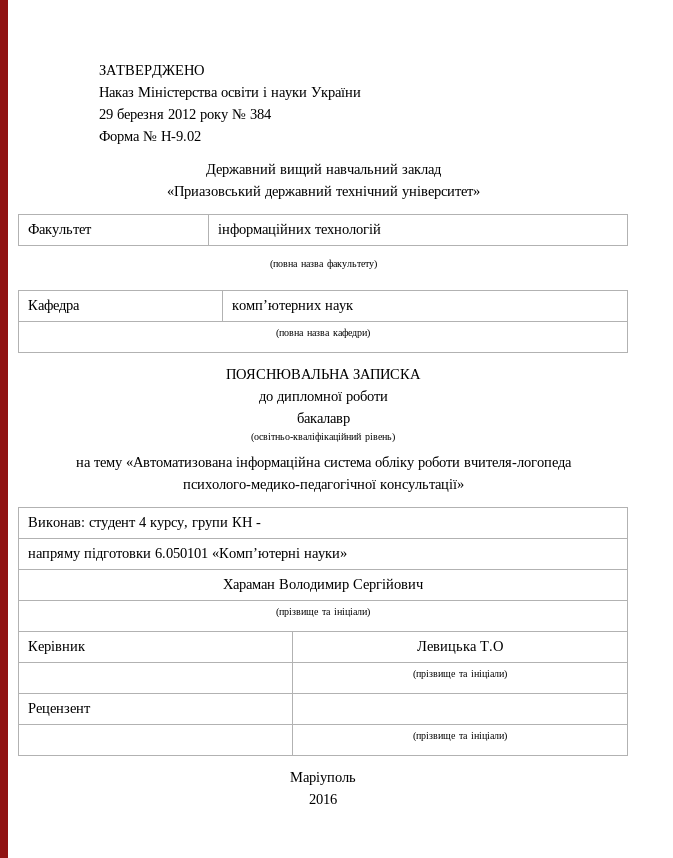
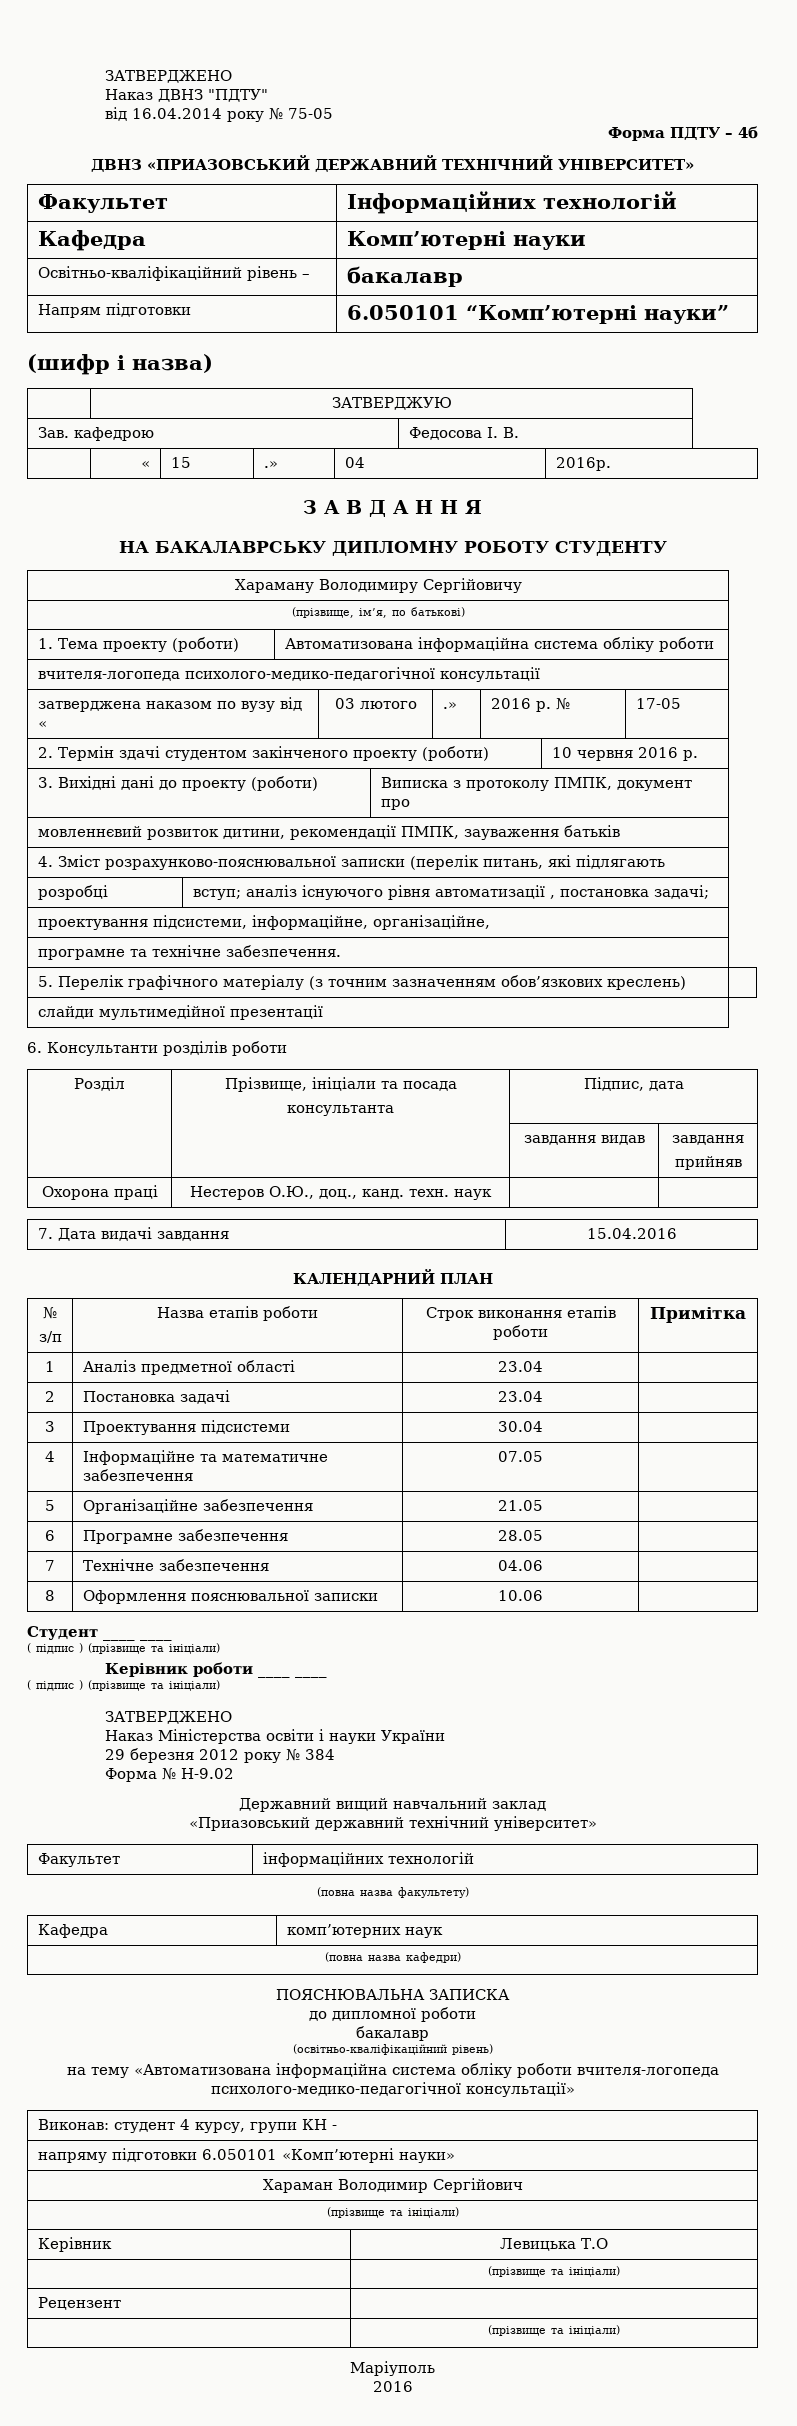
[99,65,205,78] ЗАТВЕРДЖЕНО -> [105,70,233,83] [105,89,269,102] [105,107,334,122] [608,126,758,141] [91,155,694,172] [37,194,168,213] [346,191,677,214] [37,230,146,251] [346,231,586,250] [37,266,310,281] [346,266,463,287] [37,303,191,318] [346,305,729,324] [27,354,213,375] [331,397,452,410] [37,427,154,441] [408,427,519,440] [141,461,151,468] [170,457,191,468] [263,461,278,468] [344,457,365,468] [555,457,611,471] [303,500,482,517] [118,541,667,556] [234,578,522,593] [291,607,465,618] [37,637,239,652] [284,637,714,652] [37,667,540,682] [37,697,302,712] [37,721,47,728] [334,698,417,709] [442,702,457,709] [490,698,570,712] [635,698,681,709] [37,746,489,761] [551,747,698,761] [37,776,318,791] [380,777,692,791] [380,799,410,810] [37,825,620,840] [37,855,665,870] [37,885,108,900] [192,885,709,900] [37,915,490,930] [37,945,341,960] [37,975,686,990] [37,1005,323,1020] [27,1041,287,1056] [74,1077,125,1091] [224,1077,457,1092] [287,1105,394,1116] [583,1077,684,1091] [523,1135,645,1145] [672,1135,744,1145] [674,1156,742,1170] [41,1185,158,1200] [190,1186,492,1200] [37,1227,229,1241] [586,1228,677,1239] [292,1269,493,1286] [43,1307,57,1319] [38,1331,62,1343] [157,1306,318,1321] [425,1306,616,1321] [492,1325,548,1340] [650,1307,746,1323] [45,1361,55,1372] [82,1360,295,1375] [497,1361,543,1372] [45,1391,55,1402] [82,1390,230,1404] [497,1391,543,1402] [45,1421,55,1432] [82,1420,290,1435] [497,1421,543,1432] [45,1451,55,1462] [82,1450,328,1465] [82,1469,193,1481] [497,1451,543,1462] [45,1500,55,1511] [82,1499,313,1514] [497,1500,543,1511] [45,1530,55,1541] [82,1529,288,1544] [497,1530,543,1541] [45,1560,55,1571] [82,1559,269,1571] [497,1560,543,1571] [45,1590,55,1601] [82,1590,378,1604] [497,1590,543,1601] [27,1626,172,1641] [27,1643,220,1654] [105,1662,328,1678] [27,1680,220,1691] [105,1711,233,1724] ЗАТВЕРДЖЕНО // Наказ ДВНЗ "ПДТУ" // від 16.04.2014 року № 75-05 // Форма ПДТУ – 4б // ДВНЗ «ПРИАЗОВСЬКИЙ ДЕРЖАВНИЙ ТЕХНІЧНИЙ УНІВЕРСИТЕТ» // Факультет | Інформаційних технологій // Кафедра | Комп’ютерні науки // Освітньо-кваліфікаційний рівень – | бакалавр // Напрям підготовки | 6.050101 “Комп’ютерні науки” // (шифр і назва) // | ЗАТВЕРДЖУЮ // Зав. кафедрою | Федосова І. В. // | « | 15 | .» | 04 | 2016р. // З А В Д А Н Н Я // НА БАКАЛАВРСЬКУ ДИПЛОМНУ РОБОТУ СТУДЕНТУ // Хараману Володимиру Сергійовичу // (прізвище, ім’я, по батькові) // 1. Тема проекту (роботи) | Автоматизована інформаційна система обліку роботи // вчителя-логопеда психолого-медико-педагогічної консультації // затверджена наказом по вузу від « | 03 лютого | .» | 2016 р. № | 17-05 // 2. Термін здачі студентом закінченого проекту (роботи) | 10 червня 2016 р. // 3. Вихідні дані до проекту (роботи) | Виписка з протоколу ПМПК, документ про // мовленнєвий розвиток дитини, рекомендації ПМПК, зауваження батьків // 4. Зміст розрахунково-пояснювальної записки (перелік питань, які підлягають // розробці | вступ; аналіз існуючого рівня автоматизації , постановка задачі; // проектування підсистеми, інформаційне, організаційне, // програмне та технічне забезпечення. // 5. Перелік графічного матеріалу (з точним зазначенням обов’язкових креслень) | // слайди мультимедійної презентації // 6. Консультанти розділів роботи // Розділ | Прізвище, ініціали та посада // консультанта | Підпис, дата // | | завдання видав | завдання // прийняв // Охорона праці | Нестеров О.Ю., доц., канд. техн. наук | | // 7. Дата видачі завдання | 15.04.2016 // КАЛЕНДАРНИЙ ПЛАН // № // з/п | Назва етапів роботи | Строк виконання етапів роботи | Примітка // 1 | Аналіз предметної області | 23.04 | // 2 | Постановка задачі | 23.04 | // 3 | Проектування підсистеми | 30.04 | // 4 | Інформаційне та математичне забезпечення | 07.05 | // 5 | Організаційне забезпечення | 21.05 | // 6 | Програмне забезпечення | 28.05 | // 7 | Технічне забезпечення | 04.06 | // 8 | Оформлення пояснювальної записки | 10.06 | // Студент ____ ____ // ( підпис ) (прізвище та ініціали) // Керівник роботи ____ ____ // ( підпис ) (прізвище та ініціали) // ЗАТВЕРДЖЕНО

